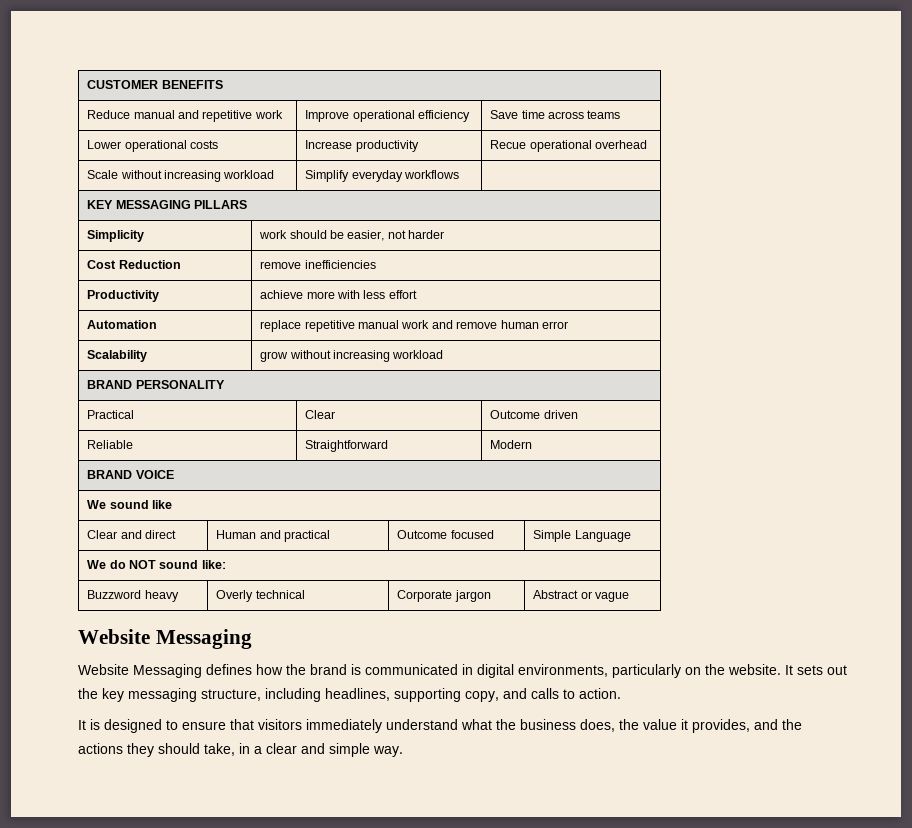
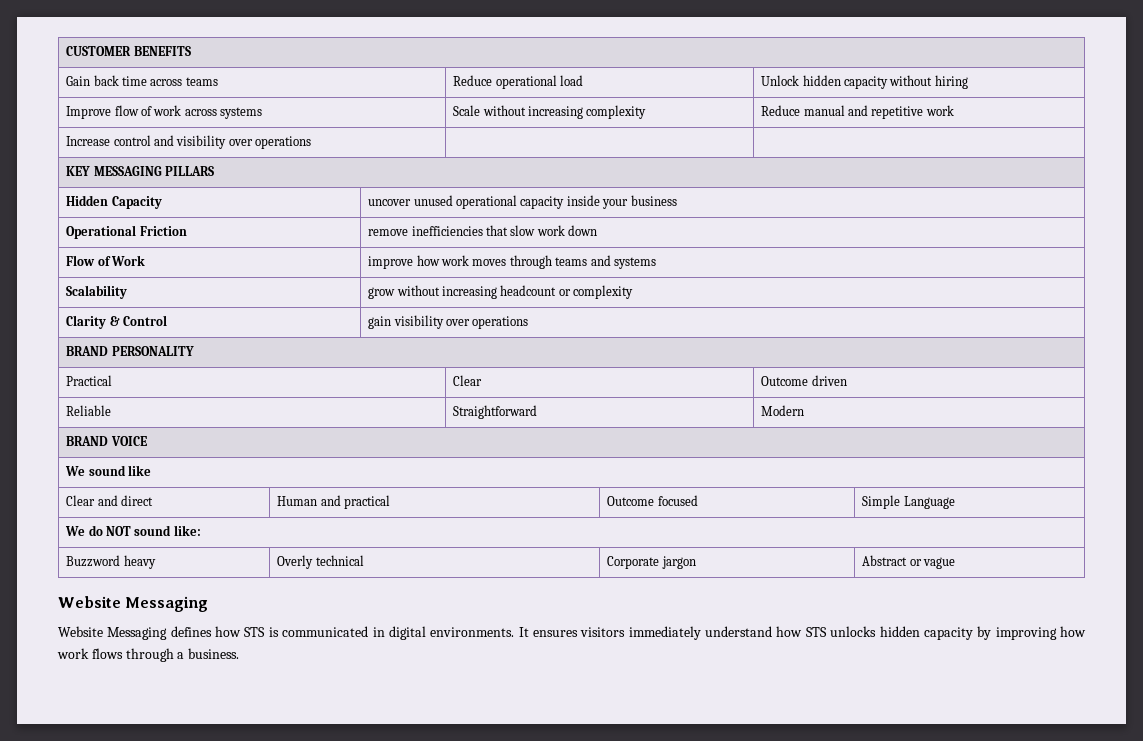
(223, 84) none -> [66,75,218,86] [453,75,584,89] [761,75,968,89] [66,105,263,119] [453,105,647,119] Gain back time across teams | Reduce operational load | Unlock hidden capacity without hiring // Improve flow of work across systems | Scale without increasing complexity |
[305,110,471,122] [490,110,621,119] [87,140,219,152] [305,140,419,152] [490,140,648,152] [87,170,275,182] [305,170,460,182] [87,200,248,209] [87,230,145,242] [259,230,445,241] [87,260,181,269] [260,260,376,269] [87,290,160,302] [260,290,417,299] [87,320,158,329] [260,320,568,332] [87,350,148,362] [260,350,444,362] | Improve operational efficiency | Save time across teams // Lower operational costs | Increase productivity | Recue operational overhead // Scale without increasing workload | Simplify everyday workflows | // KEY MESSAGING PILLARS // Simplicity | work should be easier, not harder // Cost Reduction | remove inefficiencies // Productivity | achieve more with less effort // Automation | replace repetitive manual work and remove human error // Scalability | grow without increasing workload -> [66,135,312,149] [66,166,215,176] [66,195,162,209] [368,195,677,209] [66,225,187,239] [368,225,598,236] [66,255,146,266] [368,255,656,269] [66,285,128,299] [368,285,634,299] [66,315,168,329] [368,315,529,329] // Increase control and visibility over operations | | // KEY MESSAGING PILLARS // Hidden Capacity | uncover unused operational capacity inside your business // Operational Friction | remove inefficiencies that slow work down // Flow of Work | improve how work moves through teams and systems // Scalability | grow without increasing headcount or complexity // Clarity & Control | gain visibility over operations
[286,664,347,675] the brand -> [244,627,266,637] STS
[518,664,847,678] [78,688,621,702] [78,719,802,733] [78,743,403,757] environments, particularly on the website. It sets out the key messaging structure, including headlines, supporting copy, and calls to action. // It is designed to ensure that visitors immediately understand what the business does, the value it provides, and the actions they should take, in a clear and simple way. -> [430,626,1086,640] [57,648,240,662] environments. It ensures visitors immediately understand how STS unlocks hidden capacity by improving how work flows through a business.

